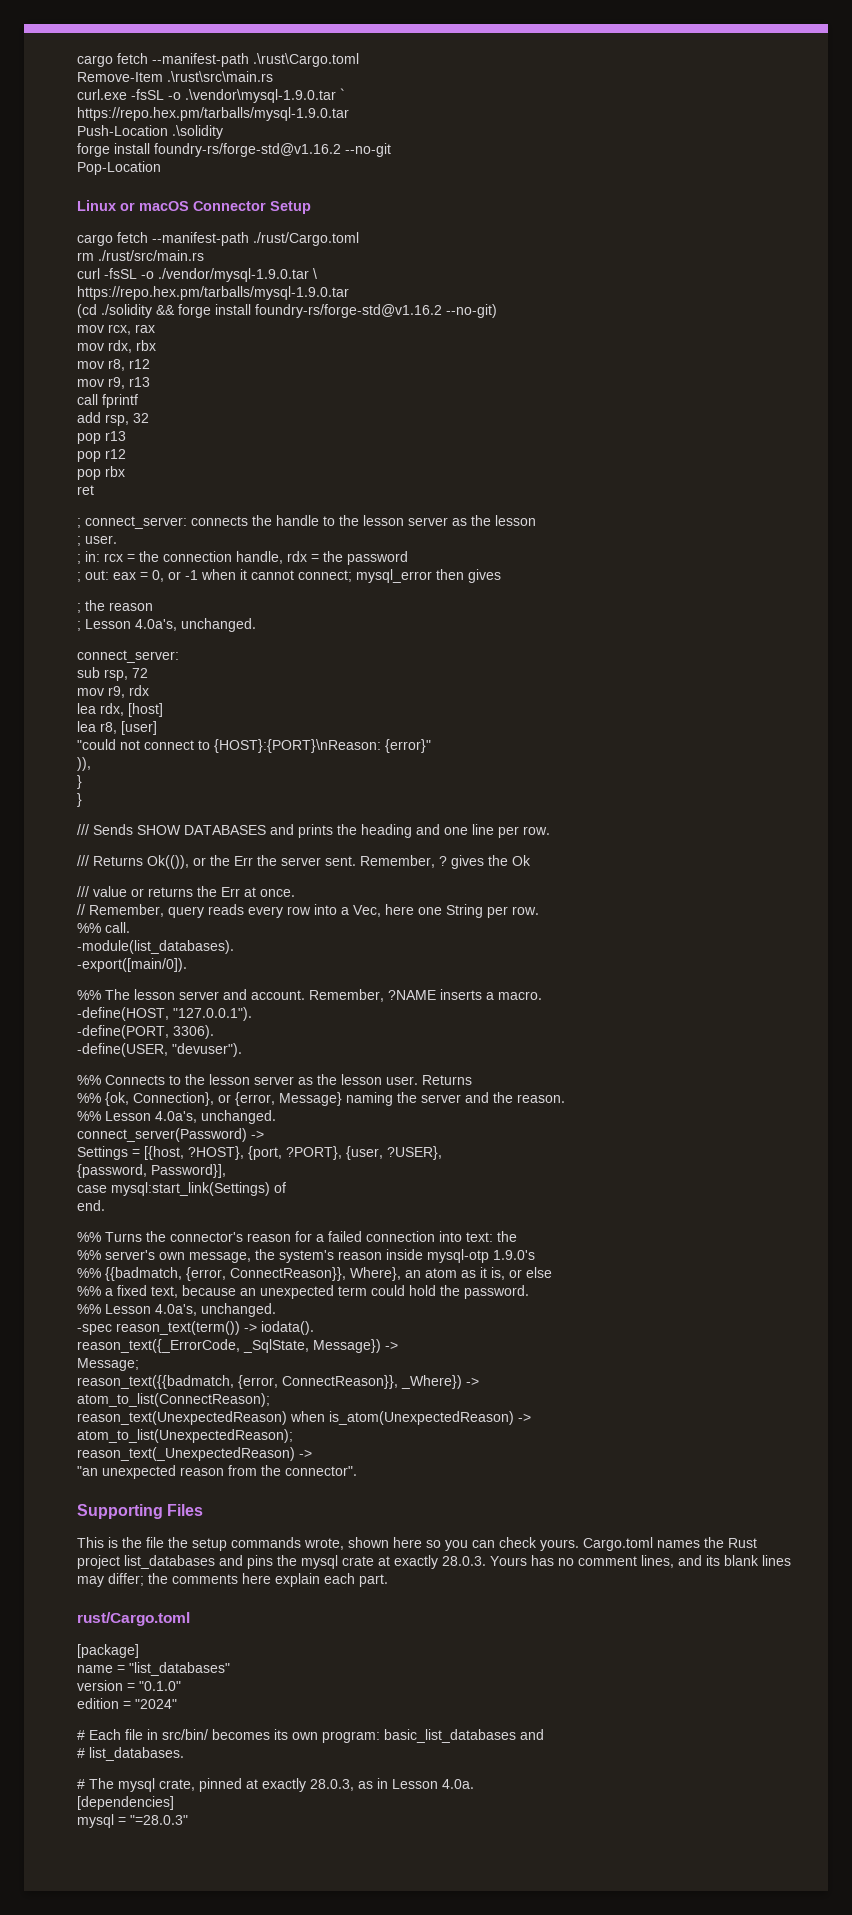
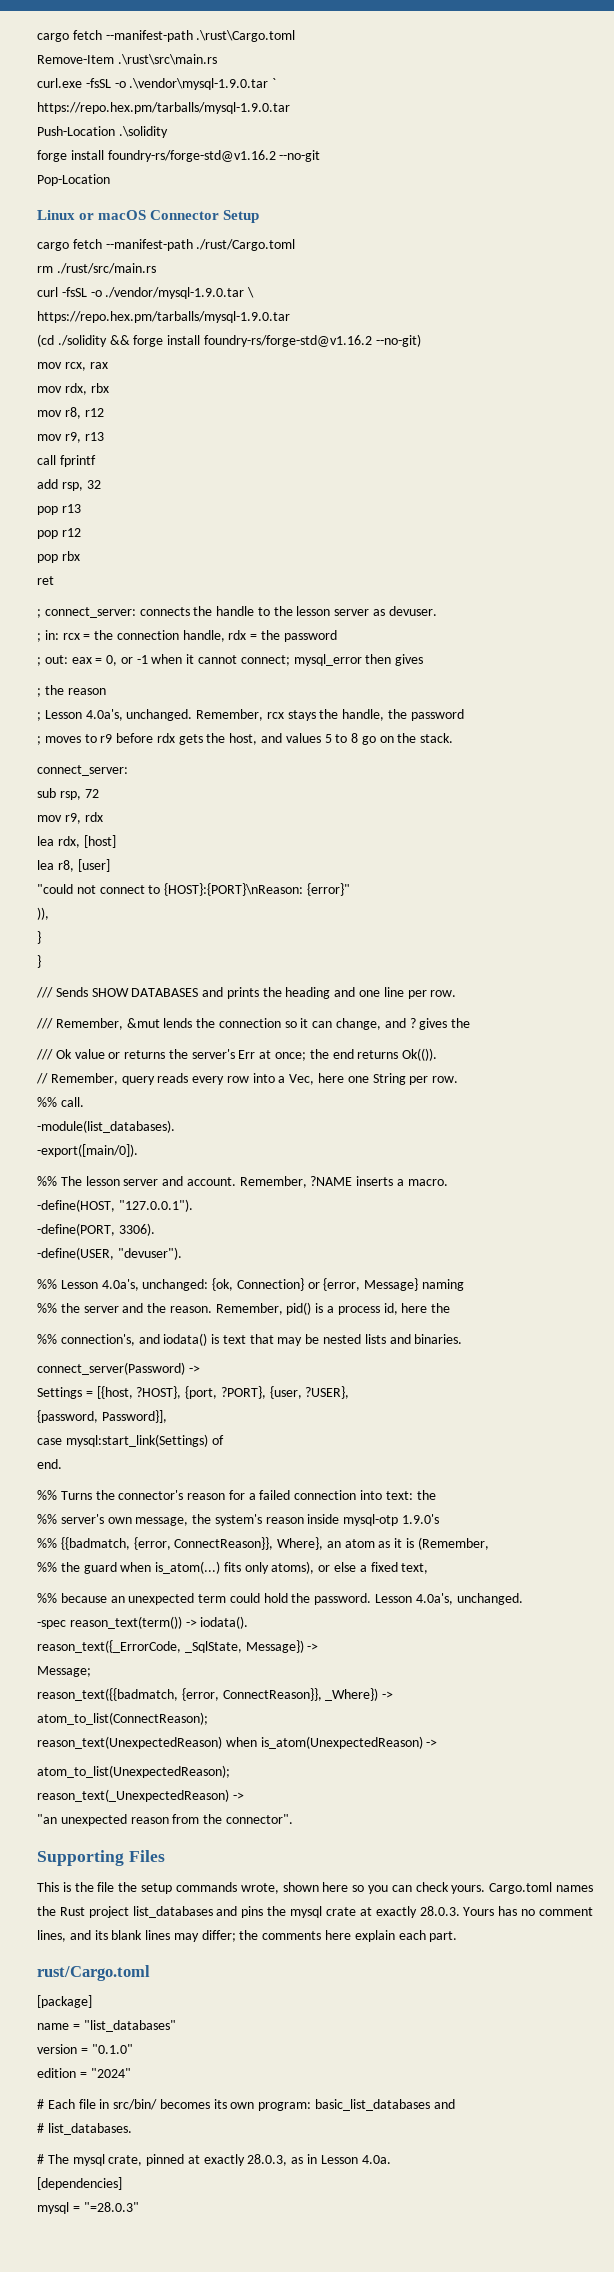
[471,515,536,526] [77,535,117,546] the lesson // ; user. -> [388,606,437,616] devuser.
(256, 625) none -> [196,709,464,721] [37,733,454,745] Remember, rcx stays the handle, the password // ; moves to r9 before rdx gets the host, and values 5 to 8 go on the stack.
[93,855,435,869] Returns Ok(()), or the Err the server sent. Remember, -> [55,1018,406,1030] Remember, &mut lends the connection so it can change, and
[512,855,531,866] [77,886,89,897] Ok // /// -> [36,1049,72,1060] // /// Ok
(217, 891) none -> [191,1049,235,1059] server's
[260,889,295,897] once. -> [275,1048,438,1061] once; the end returns Ok(()).
[105,1074,472,1085] [77,1092,214,1106] Connects to the lesson server as the lesson user. Returns // %% {ok, Connection}, -> [60,1278,304,1291] Lesson 4.0a's, unchanged: {ok, Connection}
(393, 1099) none -> [37,1303,57,1313] // %%
[77,1110,276,1124] // %% Lesson 4.0a's, unchanged. -> [215,1302,451,1315] [37,1333,463,1346] Remember, pid() is a process id, here the // %% connection's, and iodata() is text that may be nested lists and binaries.
[491,1267,505,1280] is, -> [406,1537,489,1550] [37,1561,315,1574] is (Remember, // %% the guard when is_atom(...) fits only atoms),
[77,1286,101,1296] // %% -> (357, 1567) none
(178, 1292) none -> [37,1593,57,1603] // %%
[77,1304,101,1314] // %% -> (372, 1599) none

